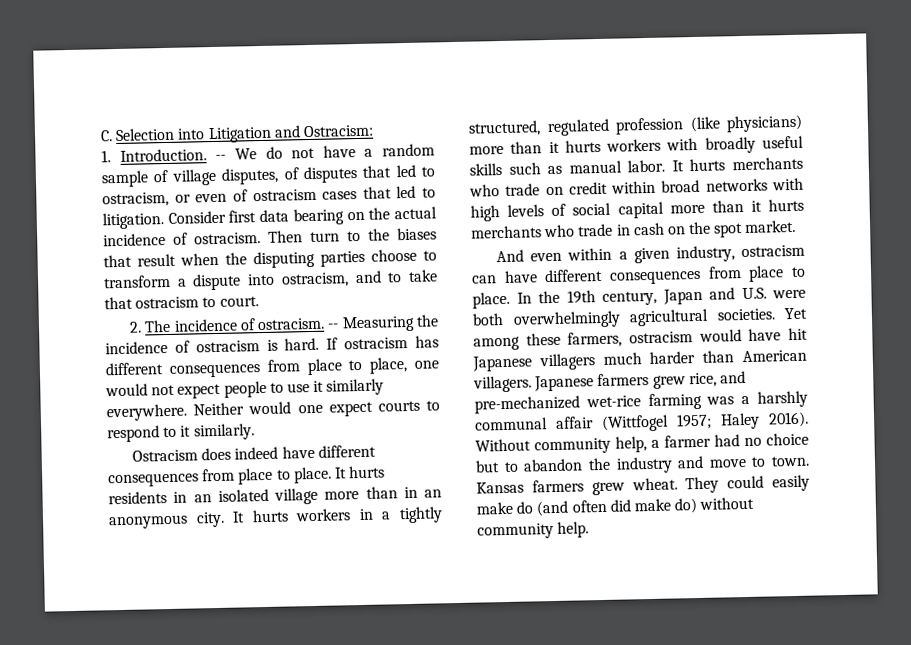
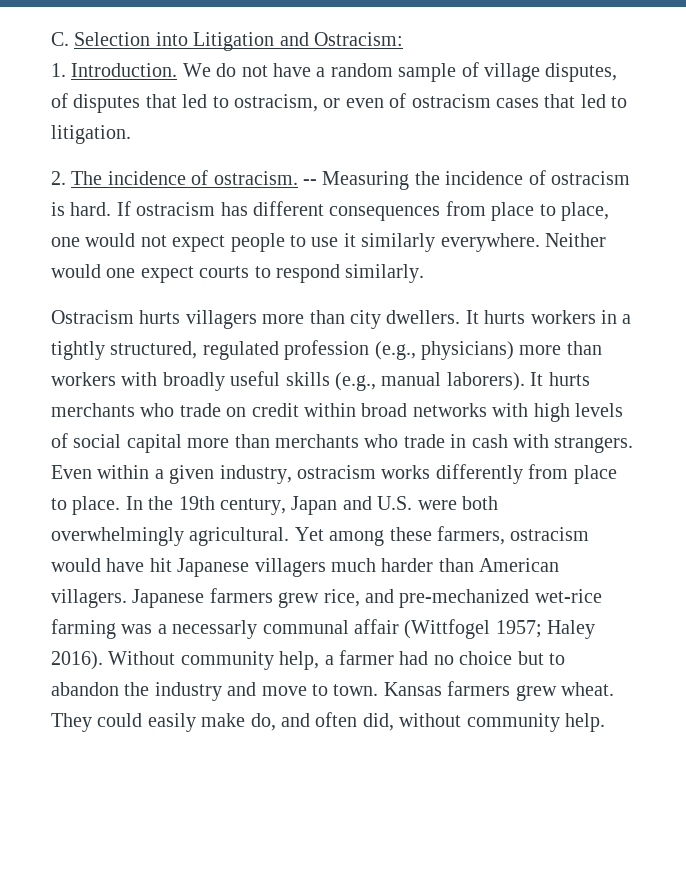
[215,154,227,160] -- -> (178, 70) none
[167,206,437,226] [103,227,437,247] [103,248,437,269] [103,269,438,291] [104,296,259,310] Consider first data bearing on the actual incidence of ostracism. Then turn to the biases that result when the disputing parties choose to transform a dispute into ostracism, and to take that ostracism to court. -> (131, 134) none
[163,425,192,438] to it -> (340, 273) none
[201,444,376,461] [108,465,386,488] [108,486,442,505] [108,511,225,530] does indeed have different consequences from place to place. It hurts residents in an isolated village more than in an anonymous city. -> [139,310,461,329] hurts villagers more than city dwellers.
[689,116,721,133] (like -> [374,341,416,360] (e.g.,
[548,139,601,154] it hurts -> (602, 348) none
[508,159,666,175] such as manual labor. -> [335,372,525,391] (e.g., manual laborers).
[750,198,804,212] it hurts -> (270, 441) none
[667,219,797,238] [496,249,563,263] on the spot market. // And even -> [512,434,634,453] [51,465,92,479] with strangers. Even
[472,268,701,285] can have different consequences -> [381,464,523,484] works differently
[629,308,776,327] agricultural societies. -> [189,527,290,546] agricultural.
[757,390,808,408] harshly -> [172,620,258,639] necessarly
[516,498,699,517] do (and often did make do) -> [250,712,394,731] do, and often did,

